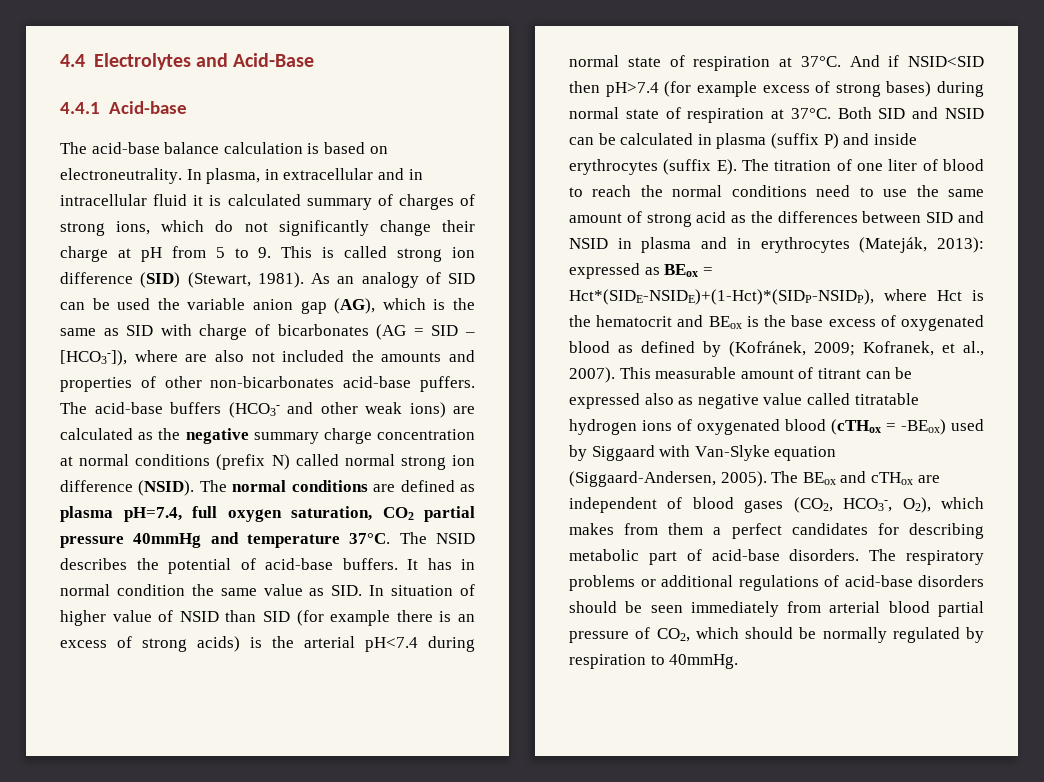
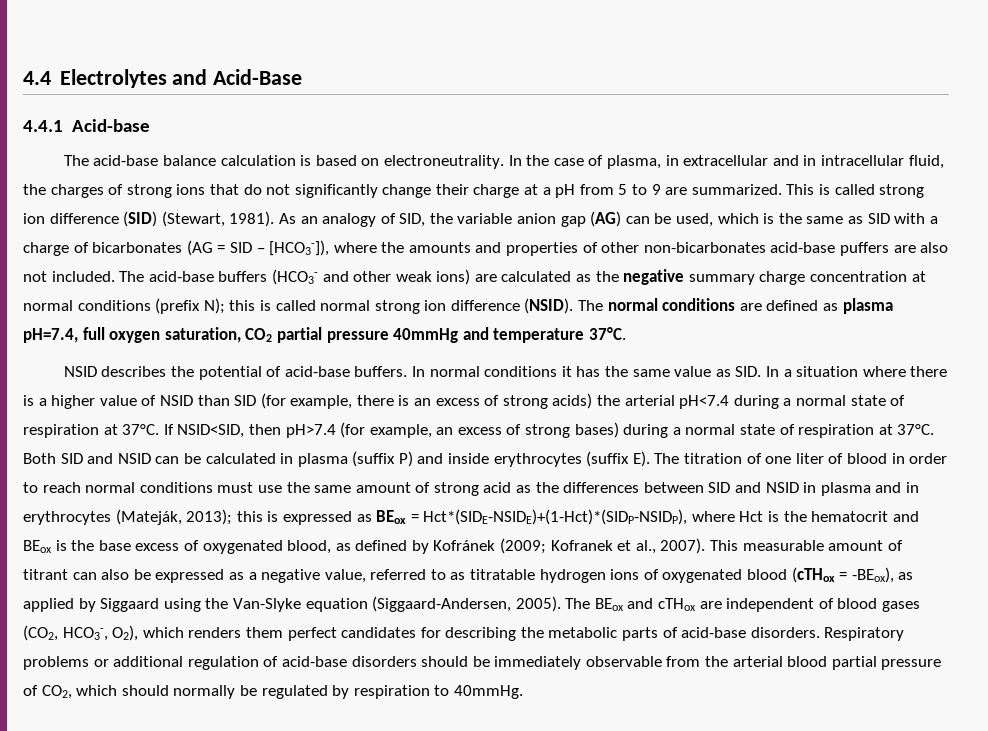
(202, 174) none -> [526,155,604,166] the case of
[153,194,393,210] fluid it is calculated summary of -> [908,155,944,169] [23,184,46,195] fluid, the
[116,220,205,235] ions, which -> [176,184,239,195] ions that
(131, 253) none -> [542,187,551,195] a
[258,247,272,258] 9. -> [651,184,782,195] 9 are summarized.
[448,273,475,284] [60,298,376,314] SID can be used the variable anion gap (AG), -> [399,211,714,227] SID, the variable anion gap (AG) can be used,
(192, 330) none -> [929,216,938,224] a
[185,350,345,362] are also not included -> (377, 247) none
[420,376,475,392] puffers. -> [840,242,949,256] [23,271,115,282] puffers are also not included.
[271,454,290,470] N) -> [203,298,271,314] N); this is
[399,532,427,544] The -> (626, 333) //
[407,558,475,570] [60,584,185,596] It has in normal condition -> [412,366,601,377] In normal conditions it has
[391,584,476,596] situation of -> [783,366,948,377] [23,395,47,406] a situation where there is a
[330,610,391,626] example -> [290,395,353,409] example,
[250,637,262,648] is -> (593, 401) none
[569,55,984,71] normal state of respiration at 37°C. And if NSID<SID -> [783,395,906,406] [23,424,245,438] a normal state of respiration at 37°C. If NSID<SID,
[696,81,757,97] example -> [369,424,454,438] example, an
(984, 89) none -> [672,427,681,435] a
(984, 165) none -> [891,453,948,464] in order
[640,185,874,197] the normal conditions need to -> [85,482,254,493] normal conditions must
[937,237,984,253] 2013): -> [186,509,279,525] 2013); this is
[569,341,610,353] blood -> [287,540,332,554] blood,
[729,341,934,357] (Kofránek, 2009; Kofranek, -> [433,538,613,554] Kofránek (2009; Kofranek
(891, 375) none -> [101,569,130,580] also
[644,393,850,409] also as negative value called -> [228,569,466,583] as a negative value, referred to as
[901,419,984,435] [569,445,691,461] -BEox) used by Siggaard with -> [851,567,914,583] [23,598,229,612] -BEox), as applied by Siggaard using the
[569,523,722,535] makes from them a -> [188,627,283,638] renders them
[569,549,677,565] metabolic part -> [520,627,659,641] the metabolic parts
[869,549,984,565] The respiratory -> [824,627,905,641] Respiratory
[738,575,819,591] regulations -> [187,656,259,670] regulation
[650,601,822,617] seen immediately from -> [494,656,729,670] immediately observable from the
[799,627,887,643] be normally -> [173,685,257,699] normally be

